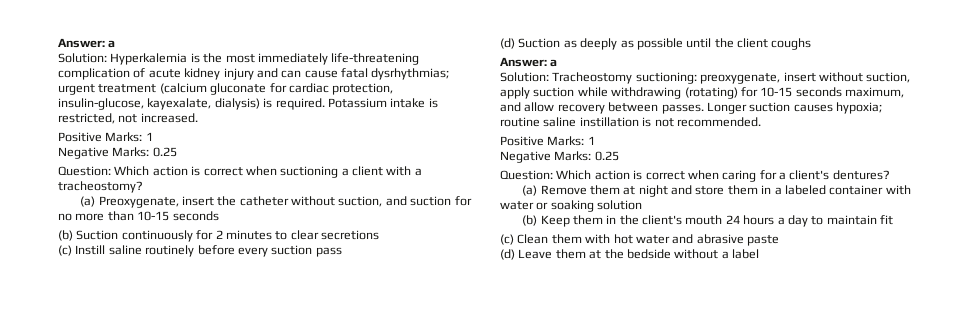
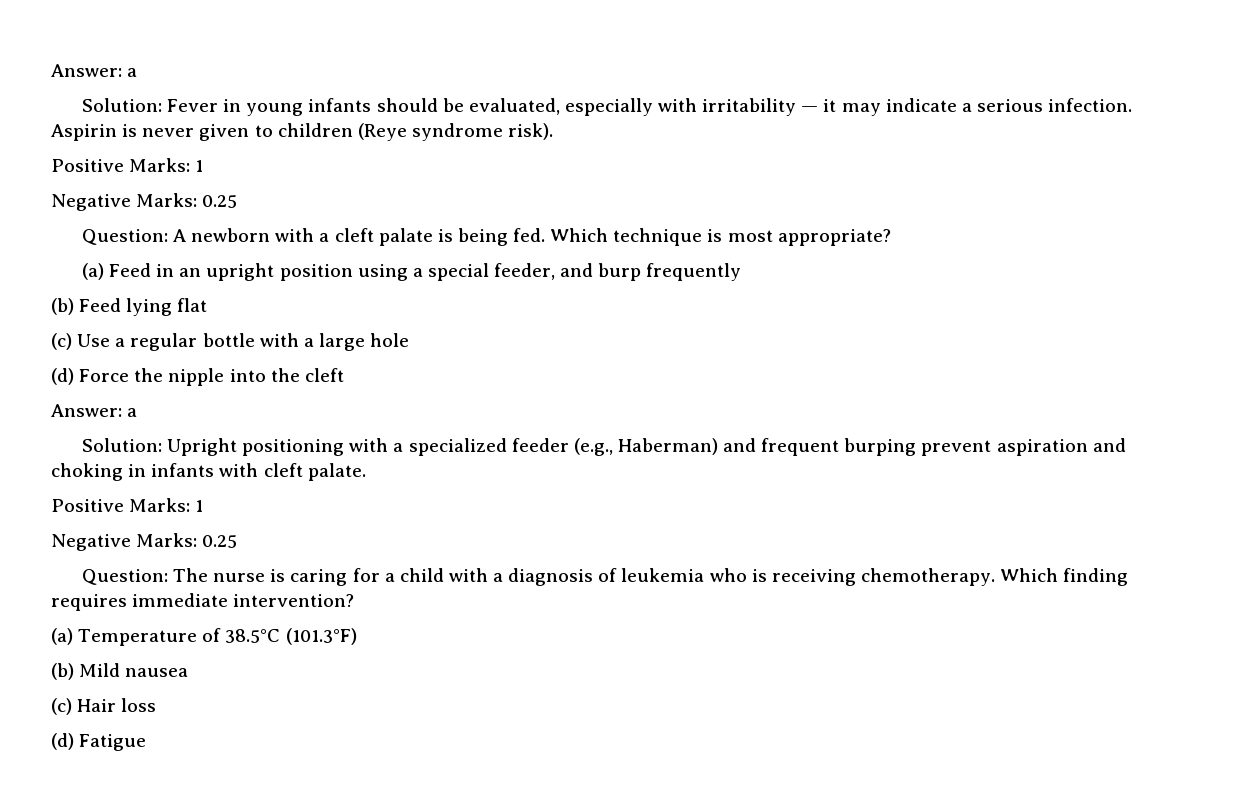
[58,38,116,48] [58,53,420,65] [58,68,450,80] [58,83,394,95] [58,98,438,110] [58,113,198,124] [58,132,153,142] [58,147,177,159] [58,166,422,178] [58,181,143,193] [80,196,472,208] [58,211,219,221] [58,230,379,242] [58,245,342,257] [500,38,812,50] [500,57,558,67] [500,72,911,84] [500,87,904,99] [500,102,882,114] [500,117,761,127] [500,136,595,146] [500,151,619,163] [500,170,890,182] [522,185,911,197] [500,200,643,212] [522,215,894,227] [500,234,779,246] [500,249,759,260] Answer: a // Solution: Hyperkalemia is the most immediately life-threatening complication of acute kidney injury and can cause fatal dysrhythmias; urgent treatment (calcium gluconate for cardiac protection, insulin-glucose, kayexalate, dialysis) is required. Potassium intake is restricted, not increased. // Positive Marks: 1 // Negative Marks: 0.25 // Question: Which action is correct when suctioning a client with a tracheostomy? // (a) Preoxygenate, insert the catheter without suction, and suction for no more than 10-15 seconds // (b) Suction continuously for 2 minutes to clear secretions // (c) Instill saline routinely before every suction pass // (d) Suction as deeply as possible until the client coughs // Answer: a // Solution: Tracheostomy suctioning: preoxygenate, insert without suction, apply suction while withdrawing (rotating) for 10-15 seconds maximum, and allow recovery between passes. Longer suction causes hypoxia; routine saline instillation is not recommended. // Positive Marks: 1 // Negative Marks: 0.25 // Question: Which action is correct when caring for a client's dentures? // (a) Remove them at night and store them in a labeled container with water or soaking solution // (b) Keep them in the client's mouth 24 hours a day to maintain fit // (c) Clean them with hot water and abrasive paste // (d) Leave them at the bedside without a label -> [51,64,138,77] [81,98,1133,116] [51,123,554,141] [51,158,204,172] [51,193,238,211] [81,228,891,246] [81,263,742,281] [51,298,208,316] [51,333,410,351] [51,368,344,386] [51,404,138,417] [81,438,1126,456] [51,463,366,481] [51,498,204,512] [51,533,238,551] [81,568,1129,586] [51,593,355,611] [51,628,357,646] [51,663,189,680] [51,698,157,715] [51,733,147,751] Answer: a // Solution: Fever in young infants should be evaluated, especially with irritability — it may indicate a serious infection. Aspirin is never given to children (Reye syndrome risk). // Positive Marks: 1 // Negative Marks: 0.25 // Question: A newborn with a cleft palate is being fed. Which technique is most appropriate? // (a) Feed in an upright position using a special feeder, and burp frequently // (b) Feed lying flat // (c) Use a regular bottle with a large hole // (d) Force the nipple into the cleft // Answer: a // Solution: Upright positioning with a specialized feeder (e.g., Haberman) and frequent burping prevent aspiration and choking in infants with cleft palate. // Positive Marks: 1 // Negative Marks: 0.25 // Question: The nurse is caring for a child with a diagnosis of leukemia who is receiving chemotherapy. Which finding requires immediate intervention? // (a) Temperature of 38.5°C (101.3°F) // (b) Mild nausea // (c) Hair loss // (d) Fatigue

